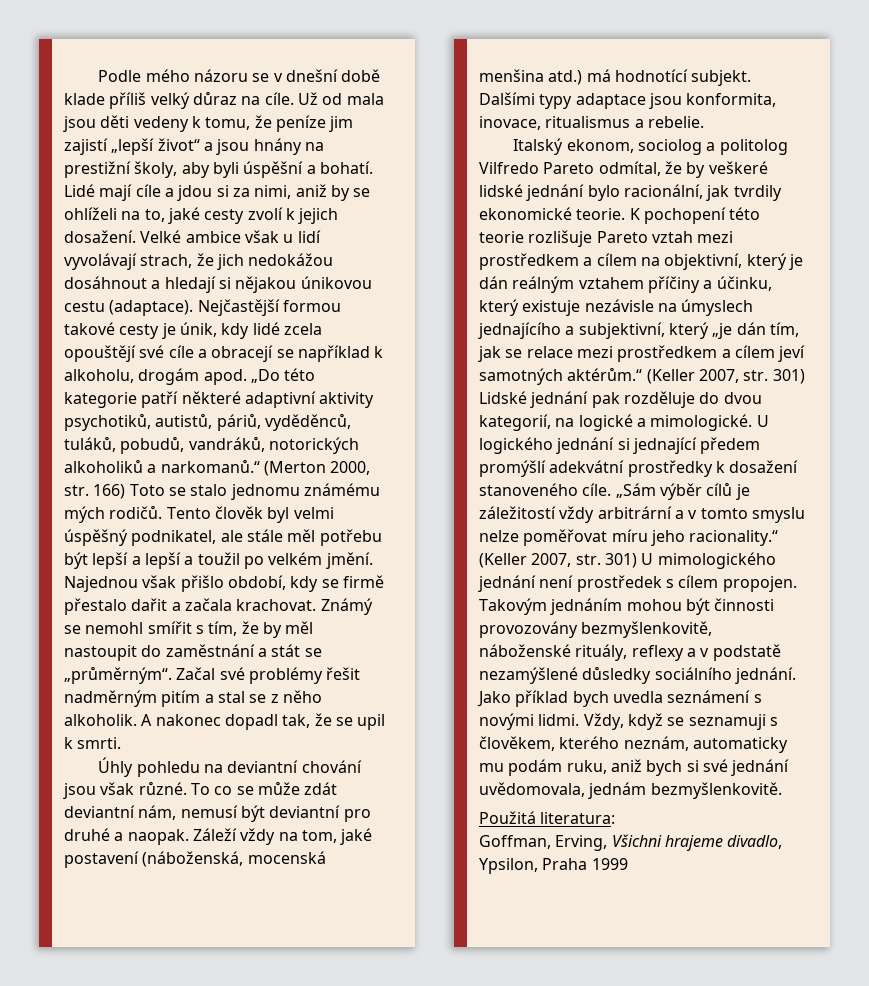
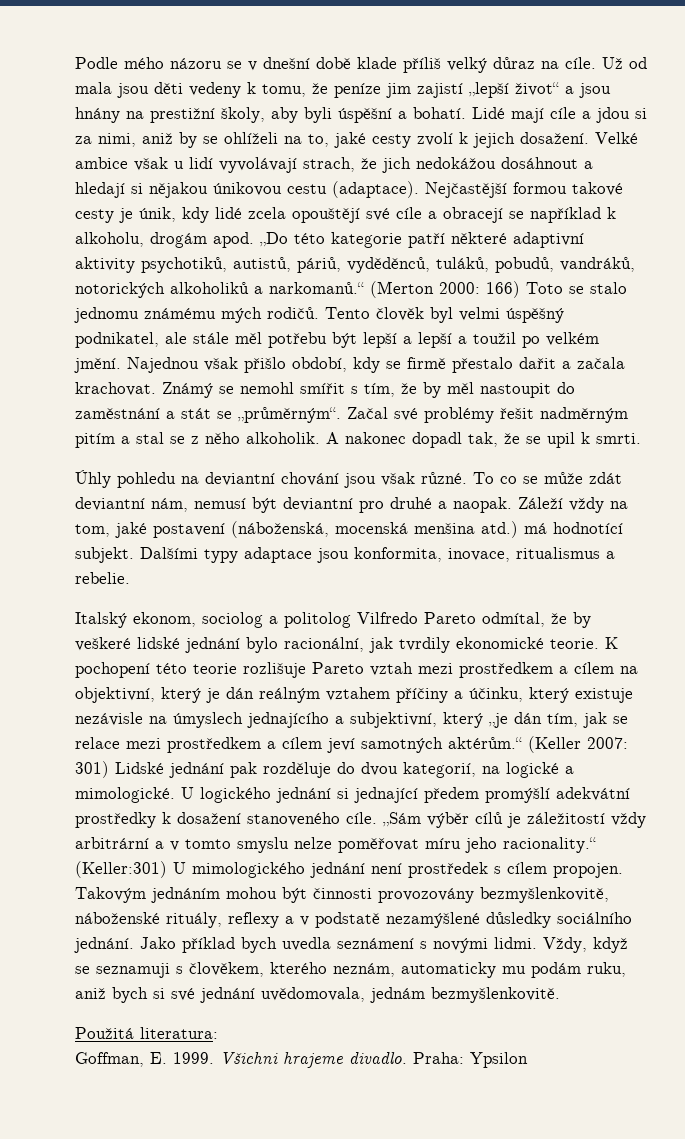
[330,461,371,475] [64,485,89,496] 2000, str. -> [439,282,480,294] 2000:
[698,369,769,383] 2007, str. -> [587,737,628,749] 2007:
[479,553,637,568] (Keller 2007, str. 301) -> [75,861,167,878] (Keller:301)
[555,834,783,851] [479,858,628,874] Erving, Všichni hrajeme divadlo, Ypsilon, Praha 1999 -> [150,1052,528,1068] E. 1999. Všichni hrajeme divadlo. Praha: Ypsilon

